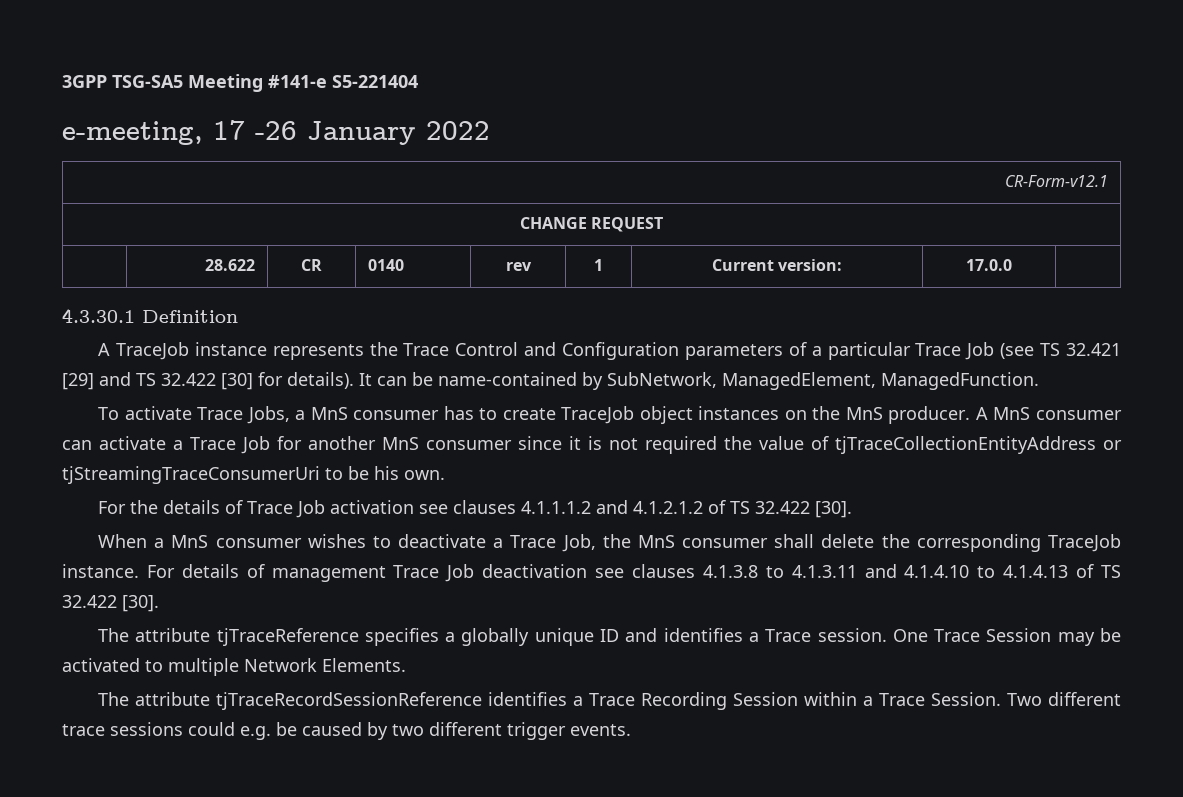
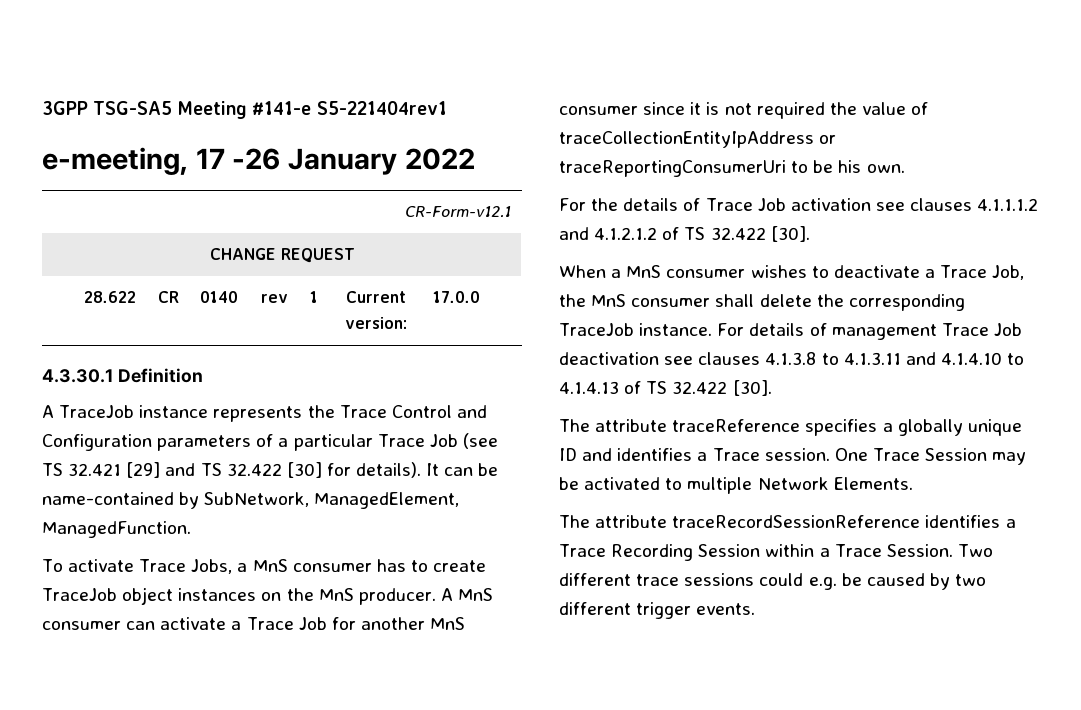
[332,75,418,88] S5-221404 -> [316,101,447,115] S5-221404rev1
[835,436,1122,454] [62,466,320,484] tjTraceCollectionEntityAddress or tjStreamingTraceConsumerUri -> [559,131,837,148] [559,160,786,177] traceCollectionEntityIpAddress or traceReportingConsumerUri
[216,628,359,646] tjTraceReference -> [672,419,801,432] traceReference
[215,692,482,710] tjTraceRecordSessionReference -> [672,515,921,528] traceRecordSessionReference

